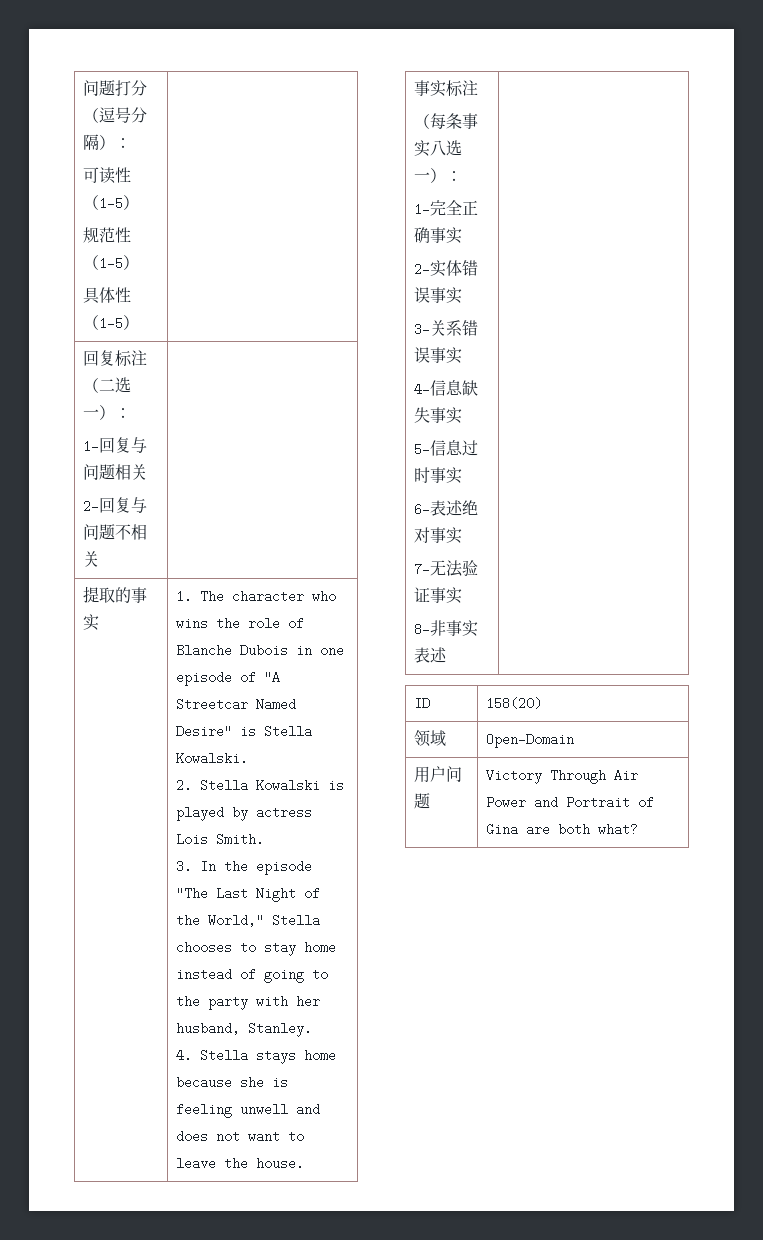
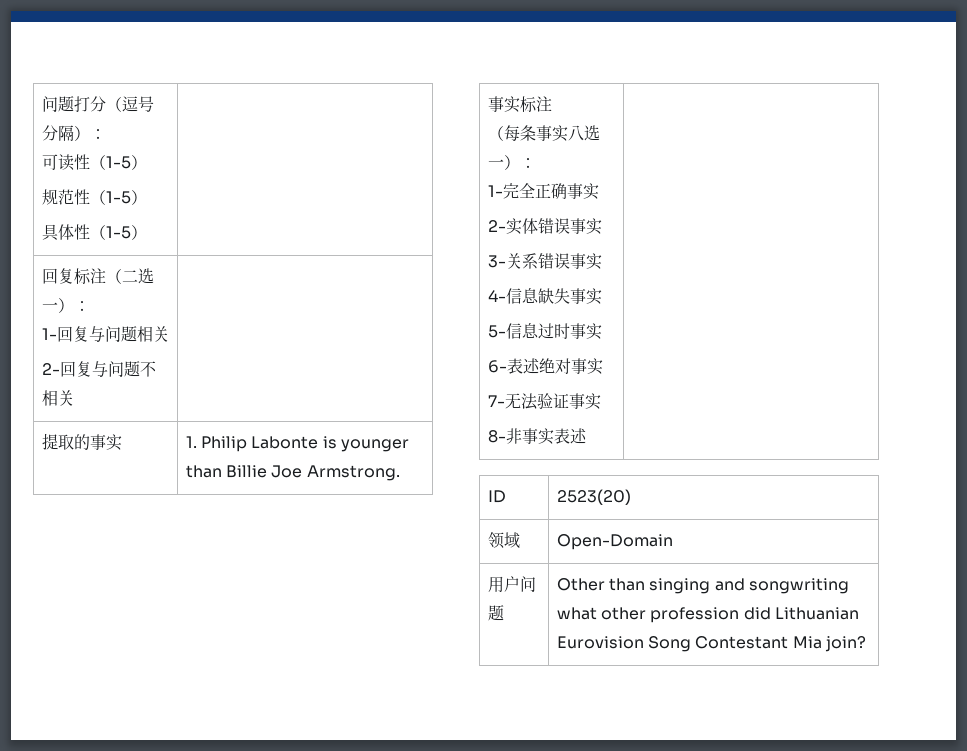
[200,590,337,603] [176,617,305,630] [176,644,345,657] [176,671,281,686] [176,698,297,711] [176,725,313,738] [176,752,249,765] [176,779,345,792] [176,806,313,821] [176,833,265,846] [176,860,313,875] [176,887,321,902] [176,914,321,927] [176,941,337,956] [176,968,329,983] [176,995,321,1010] [176,1022,313,1037] [176,1049,337,1064] [176,1076,289,1089] [176,1103,321,1118] [176,1130,305,1143] [176,1157,305,1170] The character who wins the role of Blanche Dubois in one episode of "A Streetcar Named Desire" is Stella Kowalski. // 2. Stella Kowalski is played by actress Lois Smith. // 3. In the episode "The Last Night of the World," Stella chooses to stay home instead of going to the party with her husband, Stanley. // 4. Stella stays home because she is feeling unwell and does not want to leave the house. -> [200,436,409,452] [185,465,400,481] Philip Labonte is younger than Billie Joe Armstrong.
[486,697,543,710] 158(20) -> [556,489,631,505] 2523(20)
[486,769,639,784] [486,796,655,809] [486,823,639,836] Victory Through Air Power and Portrait of Gina are both what? -> [556,578,849,594] [556,607,859,623] [556,636,866,652] Other than singing and songwriting what other profession did Lithuanian Eurovision Song Contestant Mia join?

